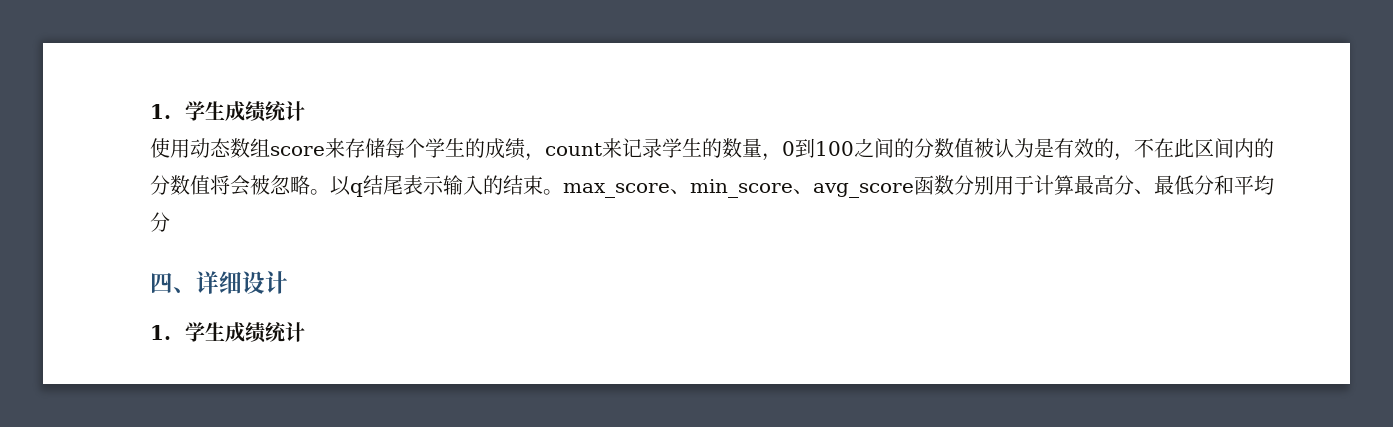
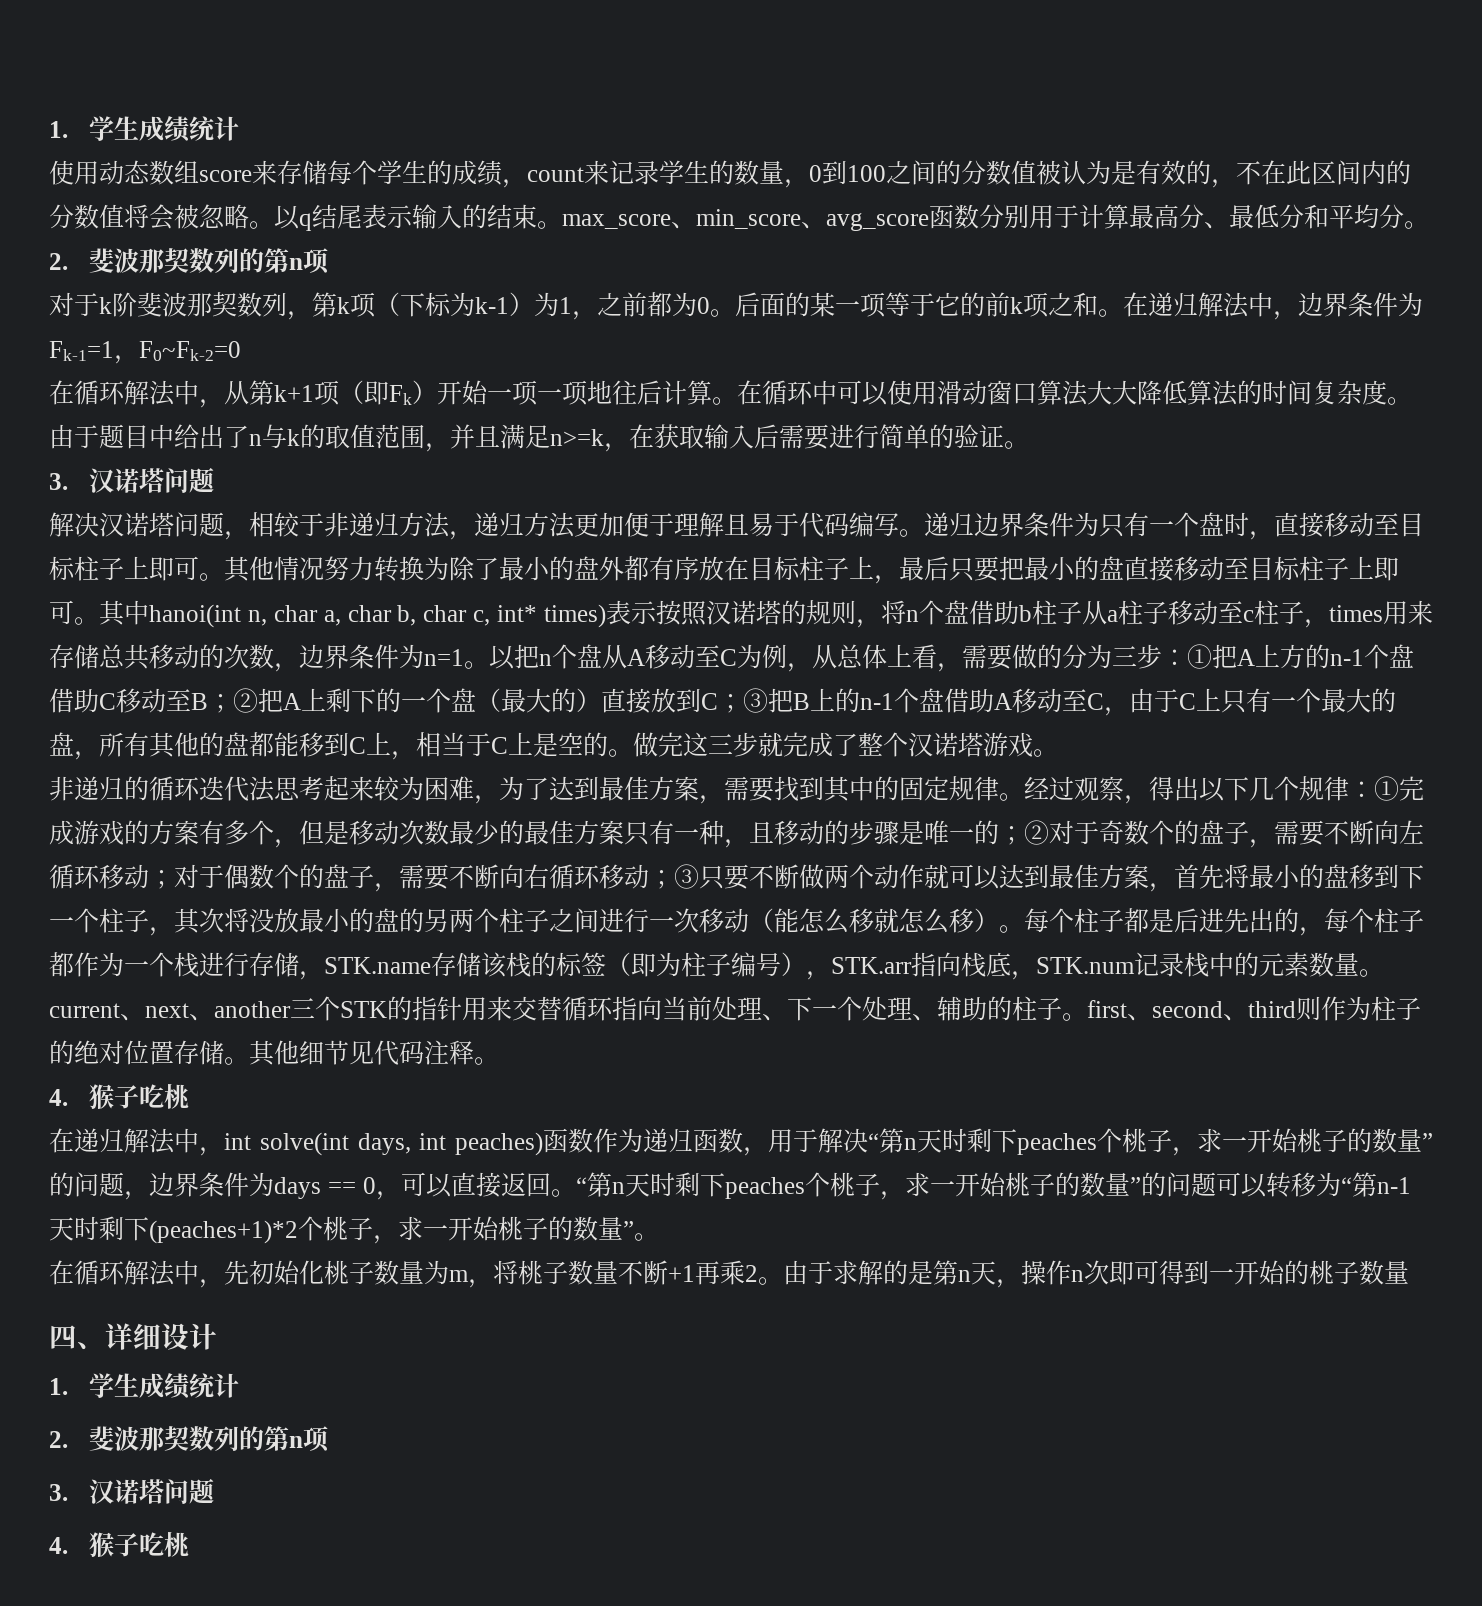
(170, 222) none -> [1404,221,1429,229] [49,248,330,274] [49,292,1423,320] [49,341,241,364] [49,380,1412,408] [49,424,1029,452] [49,467,214,493] [49,512,1424,540] [49,556,1399,584] [49,600,1434,628] [49,644,1414,672] [49,688,1396,716] [49,732,1058,760] [49,776,1424,804] [49,820,1424,848] [49,864,1424,892] [49,908,1424,936] [49,952,1384,980] [49,996,1421,1021] [49,1040,499,1066] [49,1083,190,1109] [49,1128,1433,1156] [49,1172,1411,1200] [49,1216,659,1244] [49,1260,1409,1288] 。 // 2.斐波那契数列的第n项 // 对于k阶斐波那契数列，第k项（下标为k-1）为1，之前都为0。后面的某一项等于它的前k项之和。在递归解法中，边界条件为Fk-1=1，F0~Fk-2=0 // 在循环解法中，从第k+1项（即Fk）开始一项一项地往后计算。在循环中可以使用滑动窗口算法大大降低算法的时间复杂度。由于题目中给出了n与k的取值范围，并且满足n>=k，在获取输入后需要进行简单的验证。 // 3.汉诺塔问题 // 解决汉诺塔问题，相较于非递归方法，递归方法更加便于理解且易于代码编写。递归边界条件为只有一个盘时，直接移动至目标柱子上即可。其他情况努力转换为除了最小的盘外都有序放在目标柱子上，最后只要把最小的盘直接移动至目标柱子上即可。其中hanoi(int n, char a, char b, char c, int* times)表示按照汉诺塔的规则，将n个盘借助b柱子从a柱子移动至c柱子，times用来存储总共移动的次数，边界条件为n=1。以把n个盘从A移动至C为例，从总体上看，需要做的分为三步：①把A上方的n-1个盘借助C移动至B；②把A上剩下的一个盘（最大的）直接放到C；③把B上的n-1个盘借助A移动至C，由于C上只有一个最大的盘，所有其他的盘都能移到C上，相当于C上是空的。做完这三步就完成了整个汉诺塔游戏。 // 非递归的循环迭代法思考起来较为困难，为了达到最佳方案，需要找到其中的固定规律。经过观察，得出以下几个规律：①完成游戏的方案有多个，但是移动次数最少的最佳方案只有一种，且移动的步骤是唯一的；②对于奇数个的盘子，需要不断向左循环移动；对于偶数个的盘子，需要不断向右循环移动；③只要不断做两个动作就可以达到最佳方案，首先将最小的盘移到下一个柱子，其次将没放最小的盘的另两个柱子之间进行一次移动（能怎么移就怎么移）。每个柱子都是后进先出的，每个柱子都作为一个栈进行存储，STK.name存储该栈的标签（即为柱子编号），STK.arr指向栈底，STK.num记录栈中的元素数量。current、next、another三个STK的指针用来交替循环指向当前处理、下一个处理、辅助的柱子。first、second、third则作为柱子的绝对位置存储。其他细节见代码注释。 // 4.猴子吃桃 // 在递归解法中，int solve(int days, int peaches)函数作为递归函数，用于解决“第n天时剩下peaches个桃子，求一开始桃子的数量”的问题，边界条件为days == 0，可以直接返回。“第n天时剩下peaches个桃子，求一开始桃子的数量”的问题可以转移为“第n-1天时剩下(peaches+1)*2个桃子，求一开始桃子的数量”。 // 在循环解法中，先初始化桃子数量为m，将桃子数量不断+1再乘2。由于求解的是第n天，操作n次即可得到一开始的桃子数量
(306, 332) none -> [49,1426,330,1452] [49,1478,214,1504] [49,1531,190,1557] // 2.斐波那契数列的第n项 // 3.汉诺塔问题 // 4.猴子吃桃

